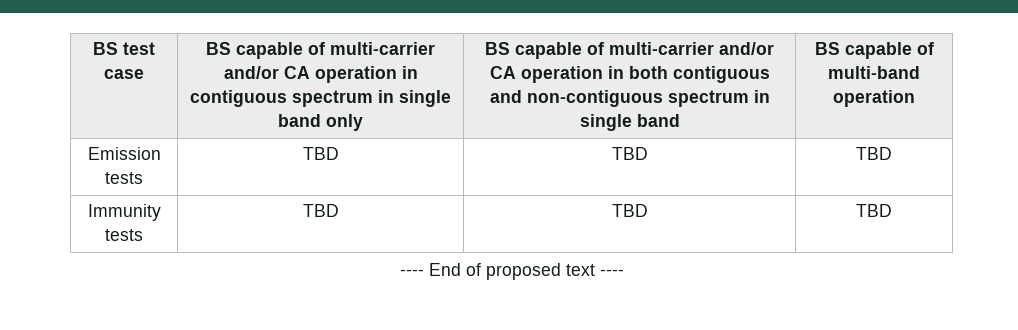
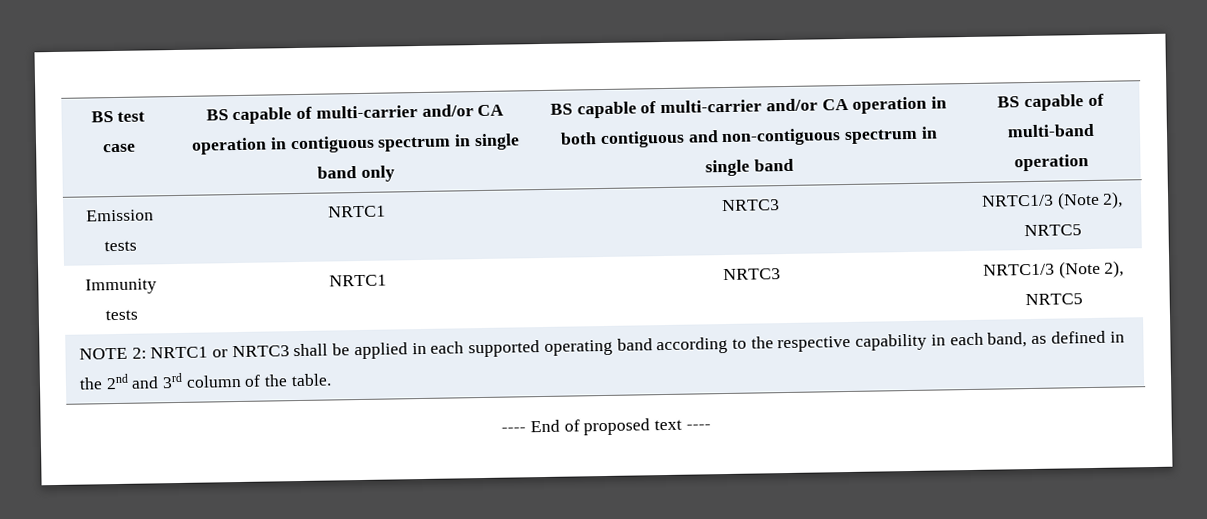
[302,147,339,160] [611,147,648,160] [856,147,892,160] [87,204,161,221] [105,229,143,241] [302,204,339,217] [611,204,648,217] [856,204,892,217] TBD | TBD | TBD // Immunity tests | TBD | TBD | TBD -> [328,205,386,218] [721,199,780,212] [981,191,1124,210] [1023,224,1082,237] [85,278,157,295] [104,309,138,321] [329,274,387,287] [722,268,781,281] [982,260,1125,279] [1024,293,1083,306] [78,330,1125,360] [78,372,332,390] NRTC1 | NRTC3 | NRTC1/3 (Note 2), NRTC5 // Immunity tests | NRTC1 | NRTC3 | NRTC1/3 (Note 2), NRTC5 // NOTE 2: NRTC1 or NRTC3 shall be applied in each supported operating band according to the respective capability in each band, as defined in the 2nd and 3rd column of the table.

